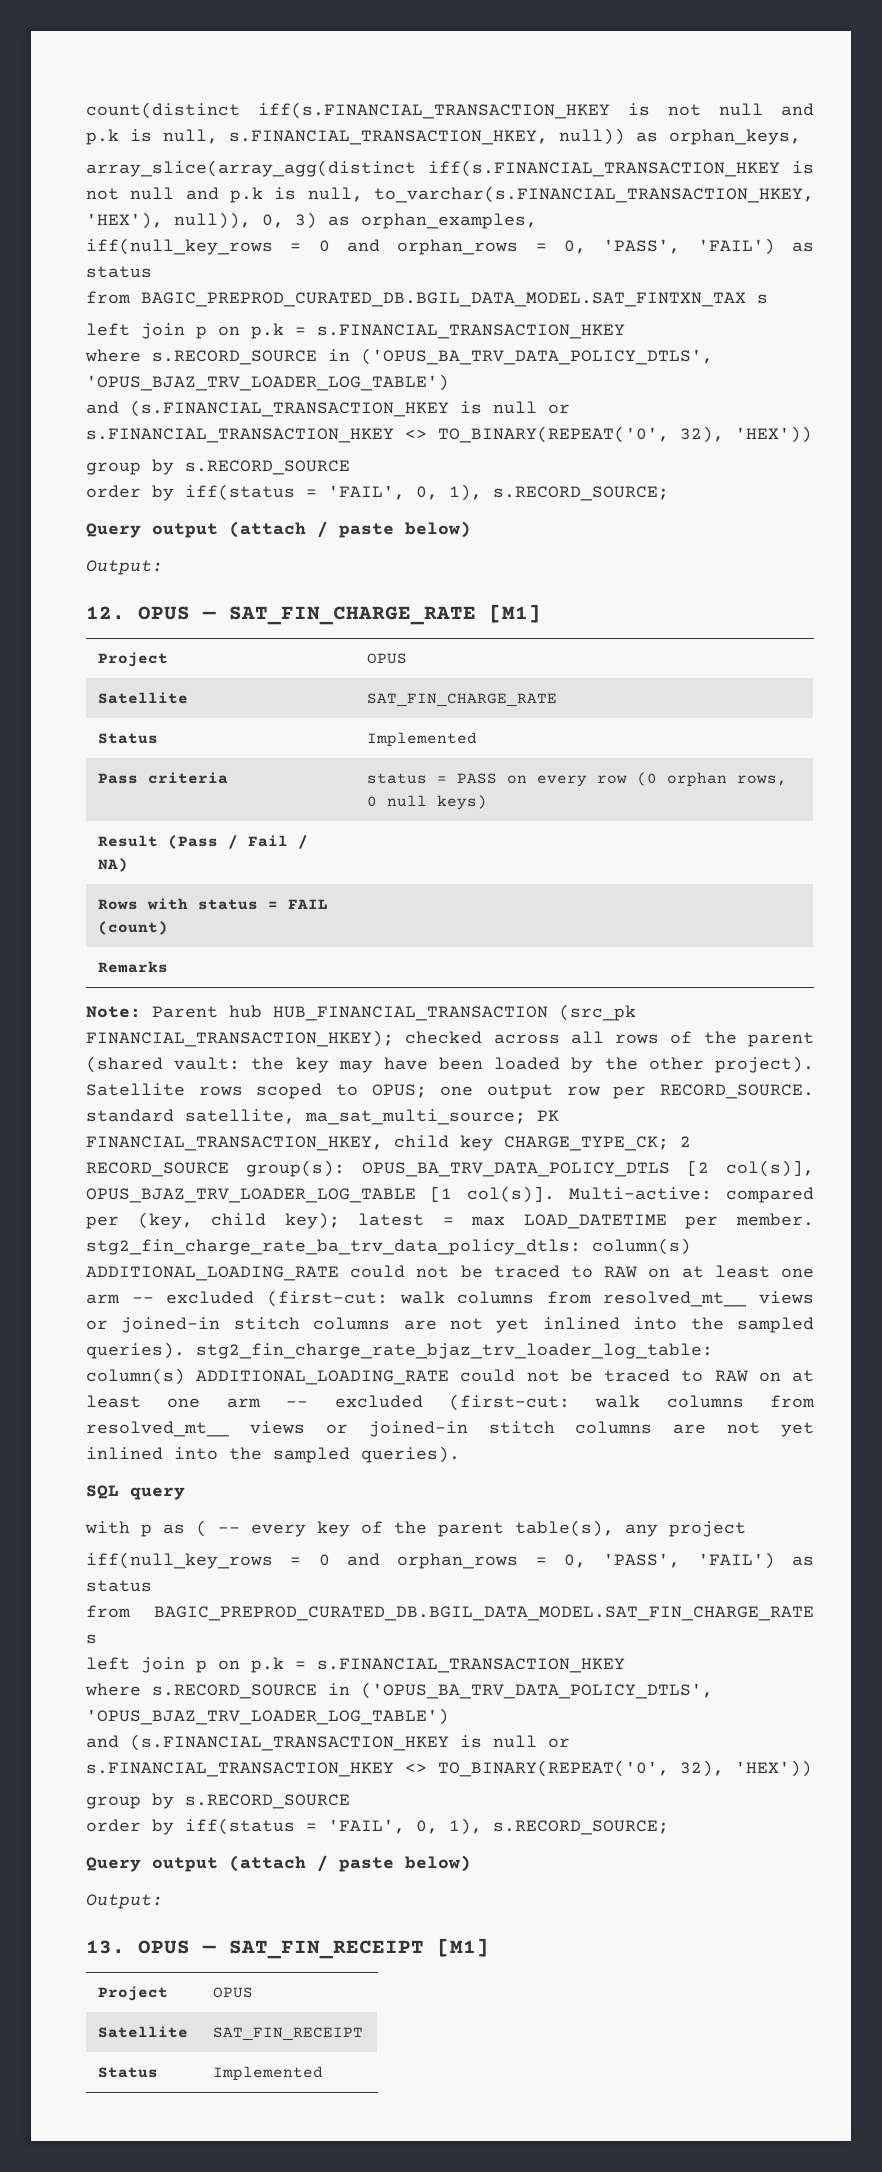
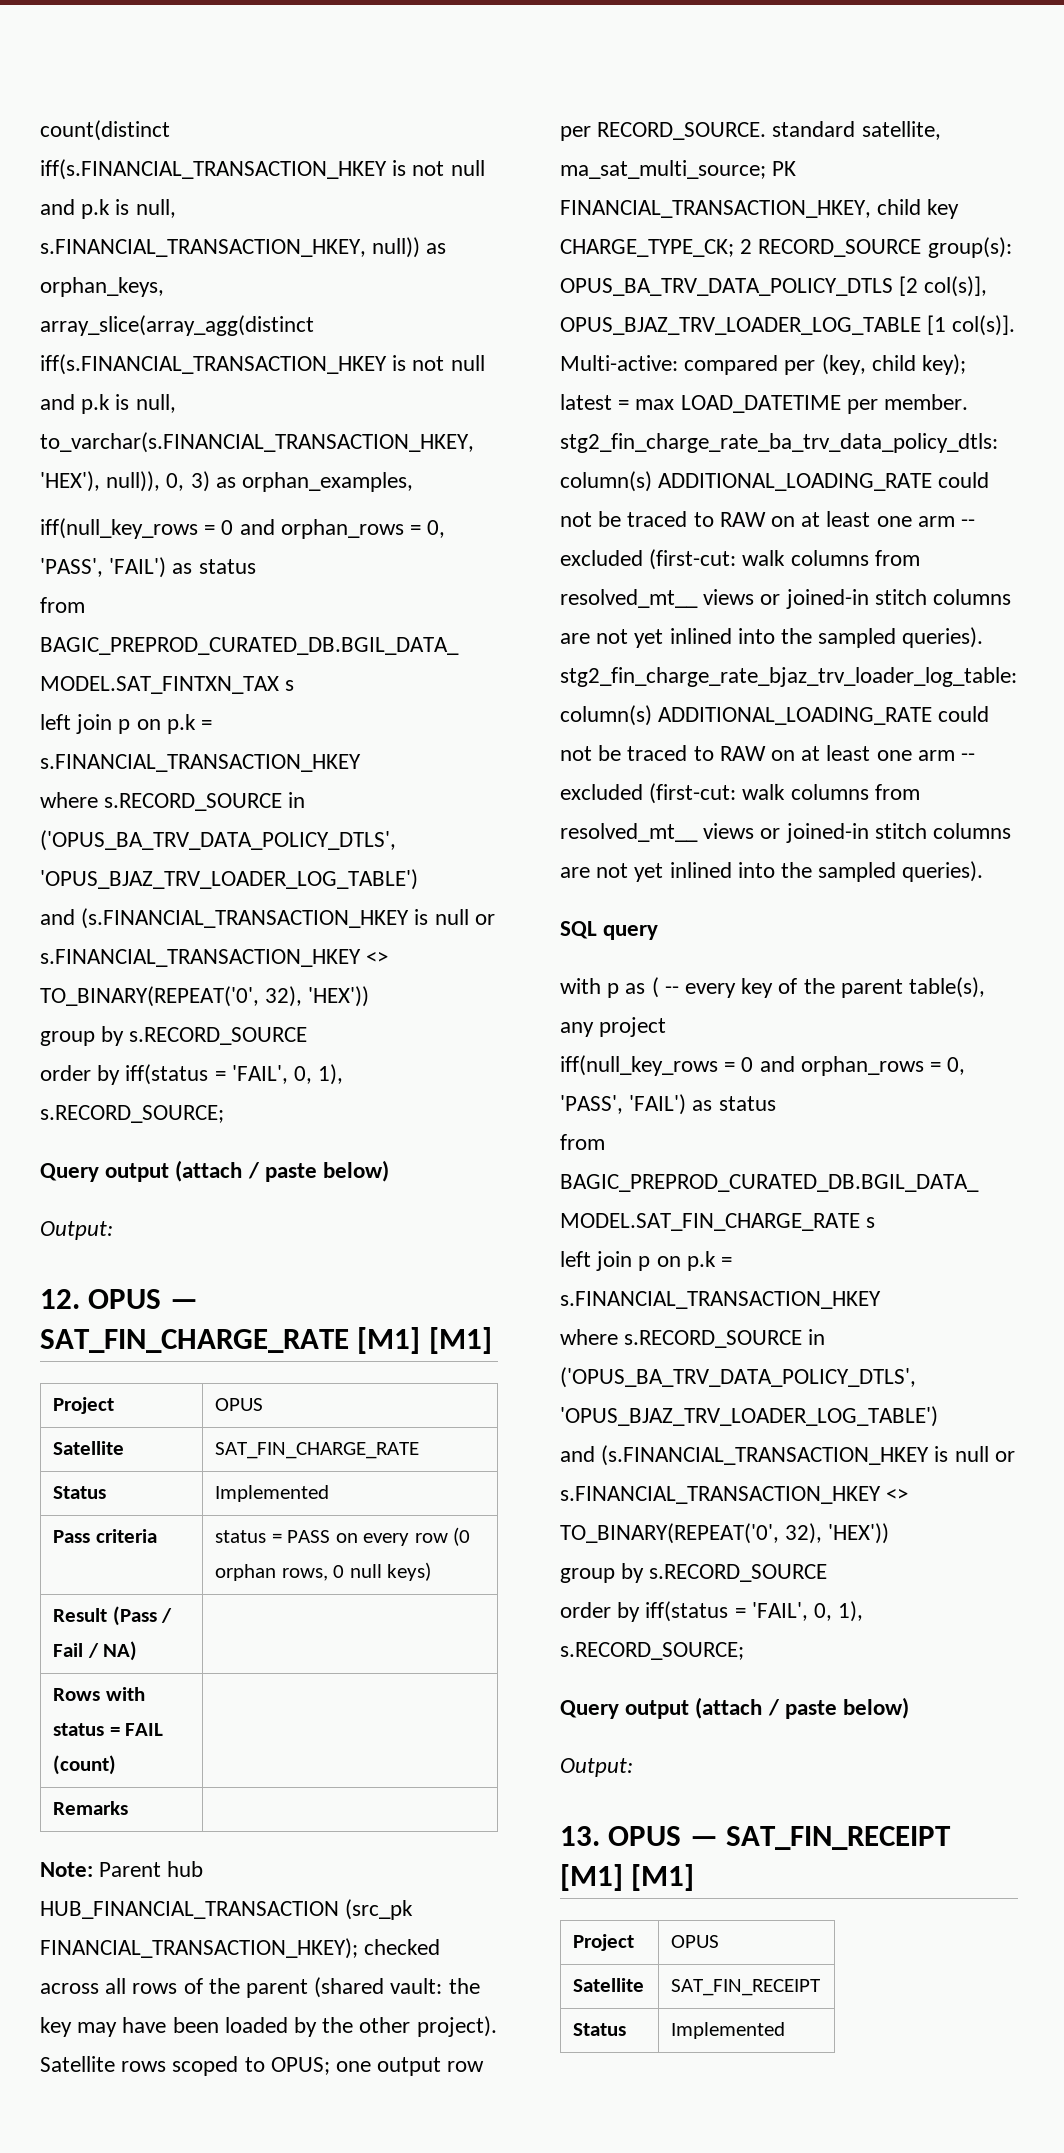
(541, 613) none -> [428,1327,492,1354] [M1]
(489, 1947) none -> [631,1864,695,1891] [M1]

